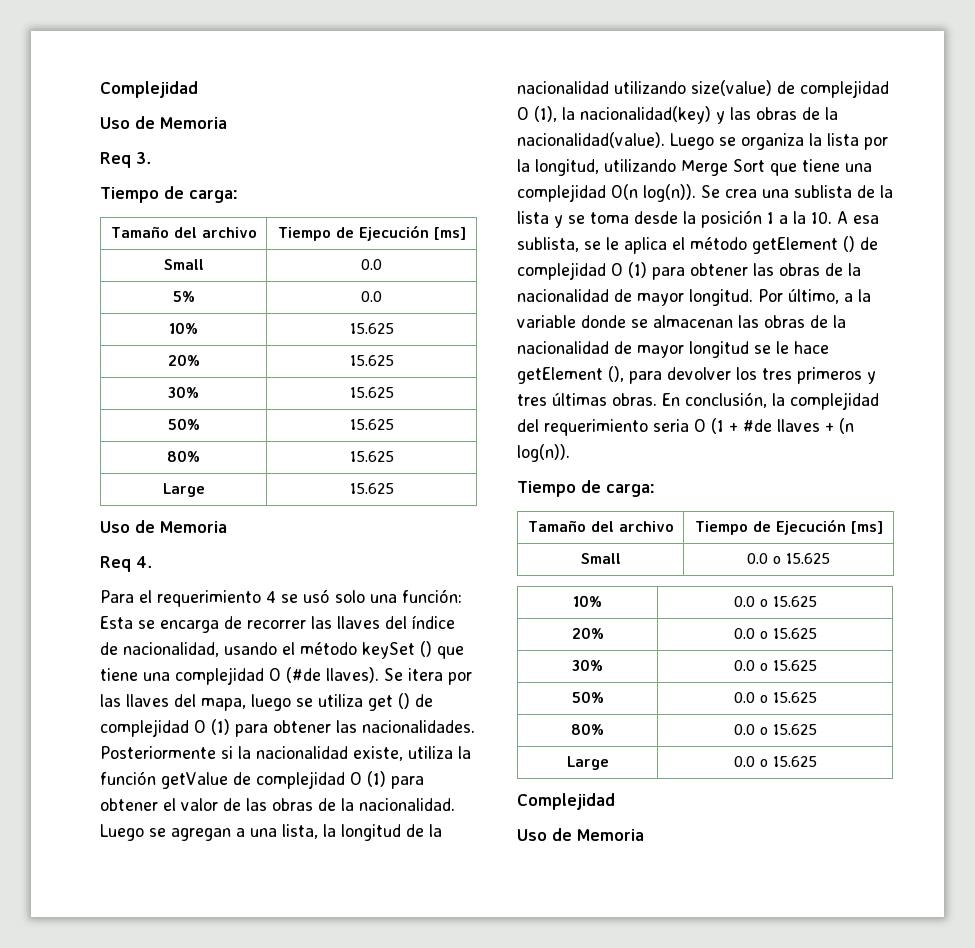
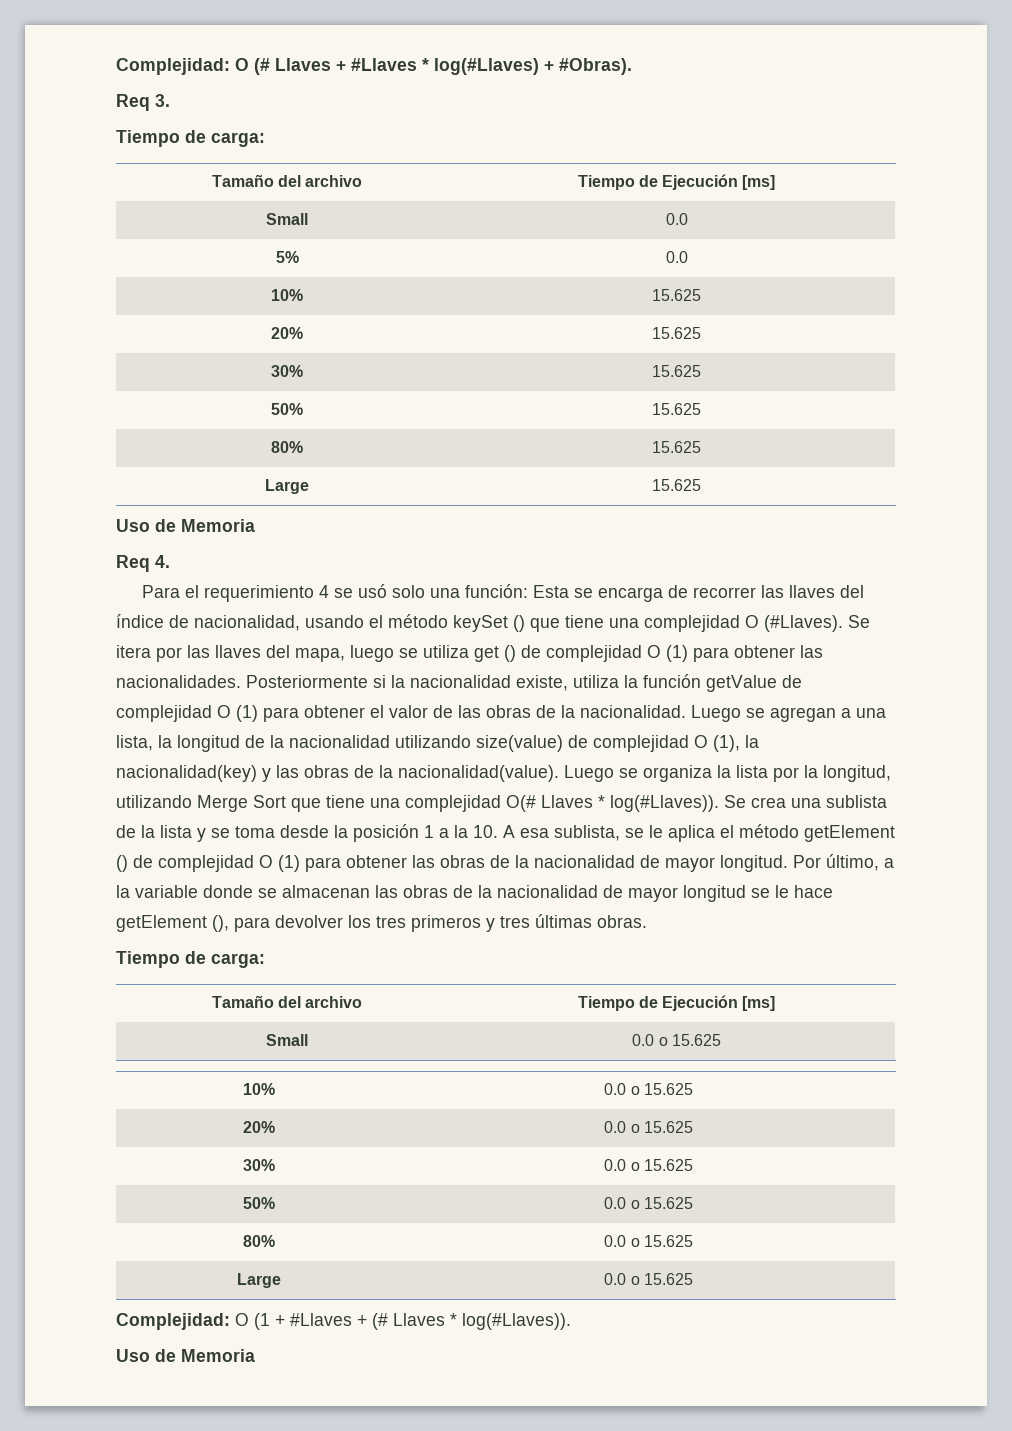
[100,81,198,98] [100,116,227,129] Complejidad // Uso de Memoria -> [116,58,632,75] Complejidad: O (# Llaves + #Llaves * log(#Llaves) + #Obras).
[286,667,379,683] (#de llaves). -> [764,615,843,632] (#Llaves).
[611,184,696,202] O(n log(n)). -> [506,795,719,812] O(# Llaves * log(#Llaves)).
[662,392,879,410] [517,418,854,436] [517,444,570,462] En conclusión, la complejidad del requerimiento seria O (1 + #de llaves + (n log(n)). -> (647, 921) none
[517,793,615,810] Complejidad -> [116,1313,571,1330] Complejidad: O (1 + #Llaves + (# Llaves * log(#Llaves)).

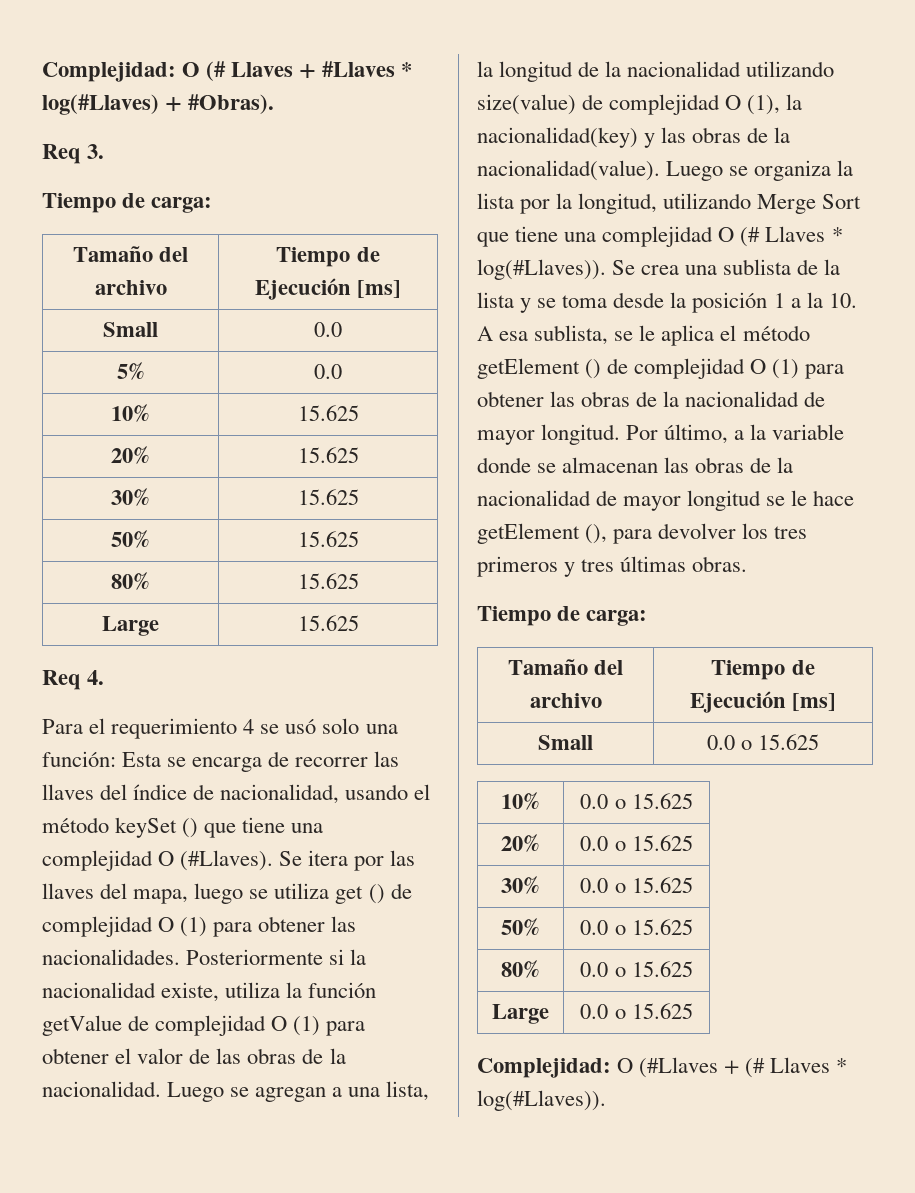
[116,519,255,532] // Uso de Memoria -> (359, 623) none
[506,795,536,812] O(# -> [718,227,761,247] O (#
[254,1313,352,1330] (1 + #Llaves -> [639,1057,719,1078] (#Llaves
[116,1349,255,1362] // Uso de Memoria -> (606, 1100) none

